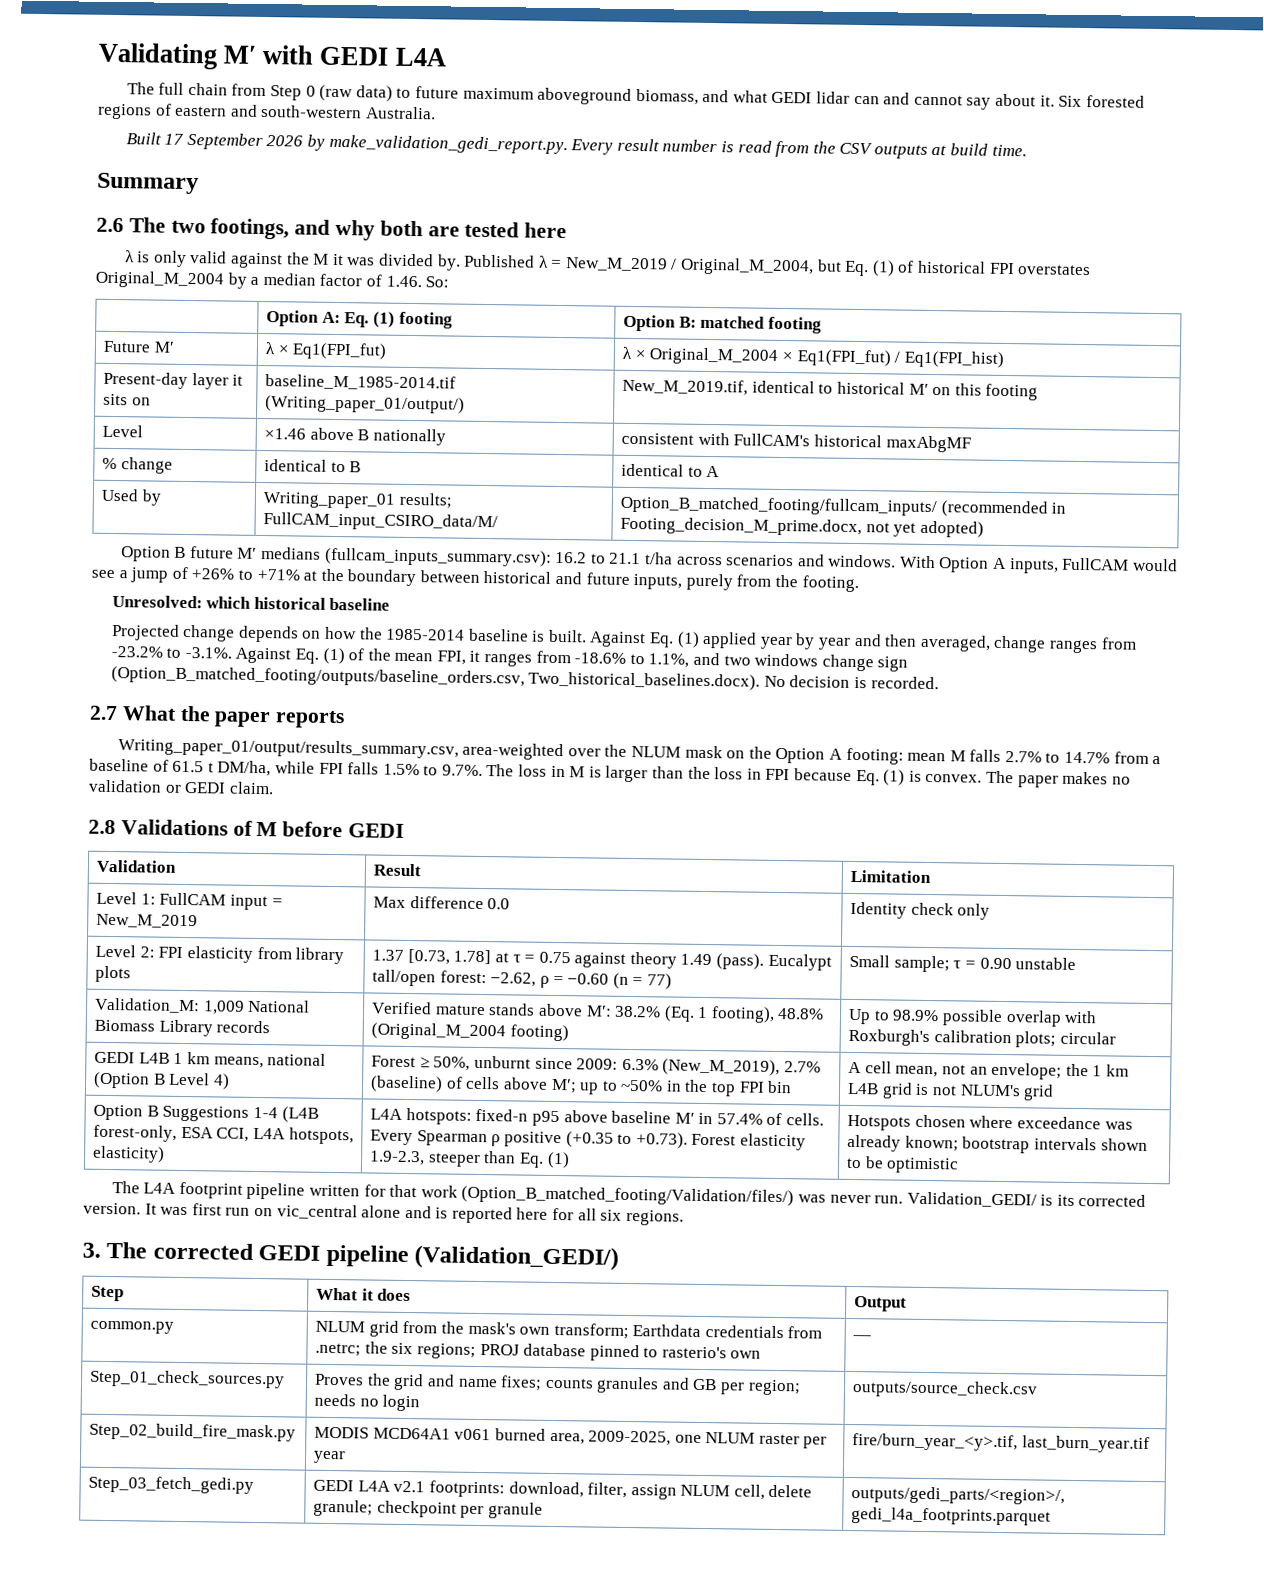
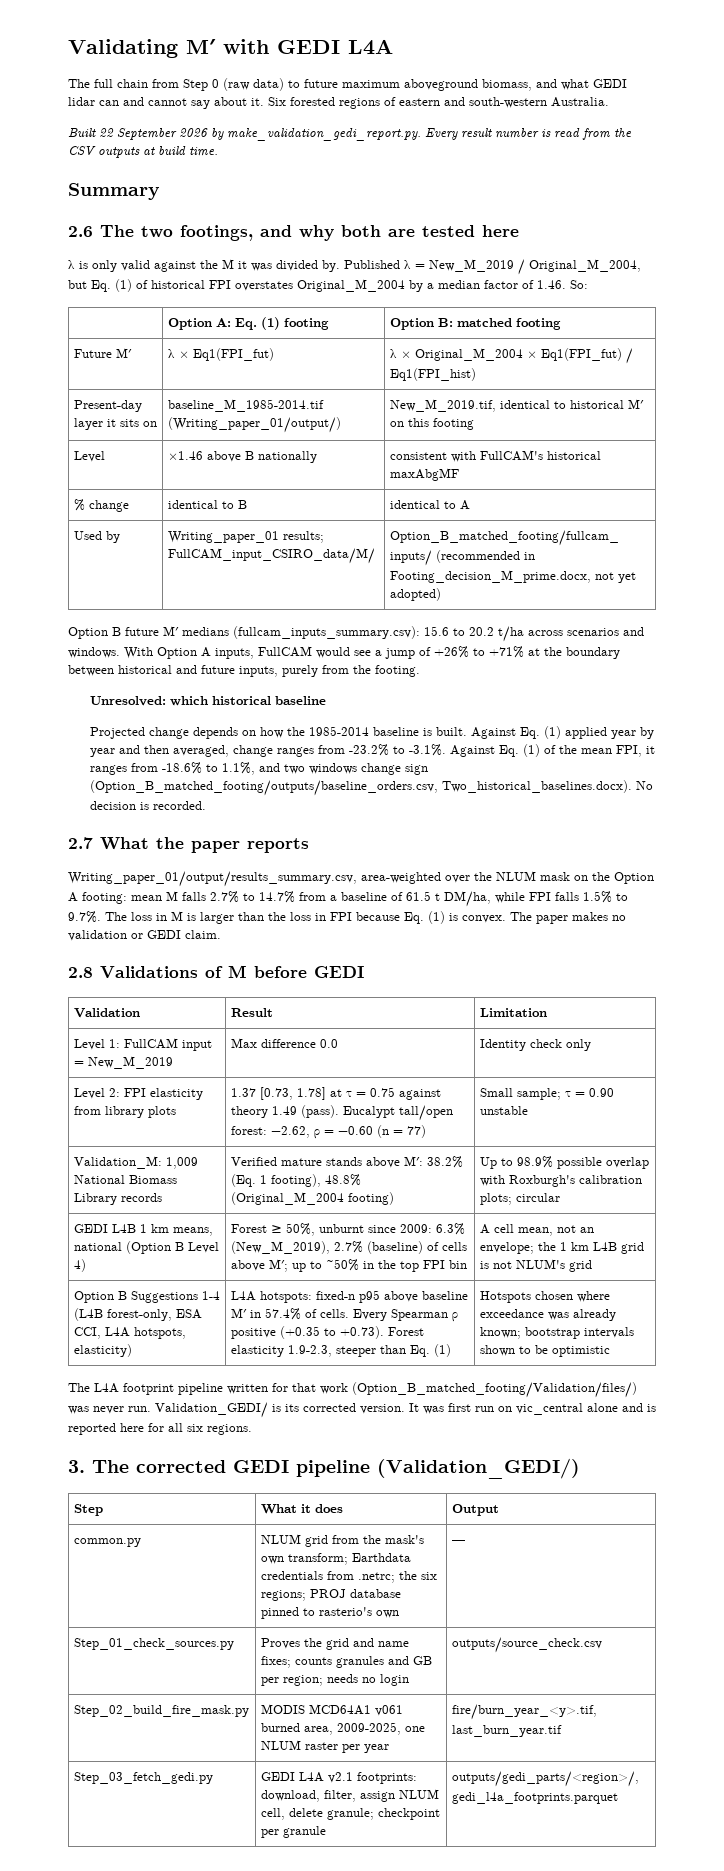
[164,133,185,145] 17 -> [99,128,114,137] 22
[555,551,642,565] 16.2 to 21.1 -> [424,626,494,636] 15.6 to 20.2

